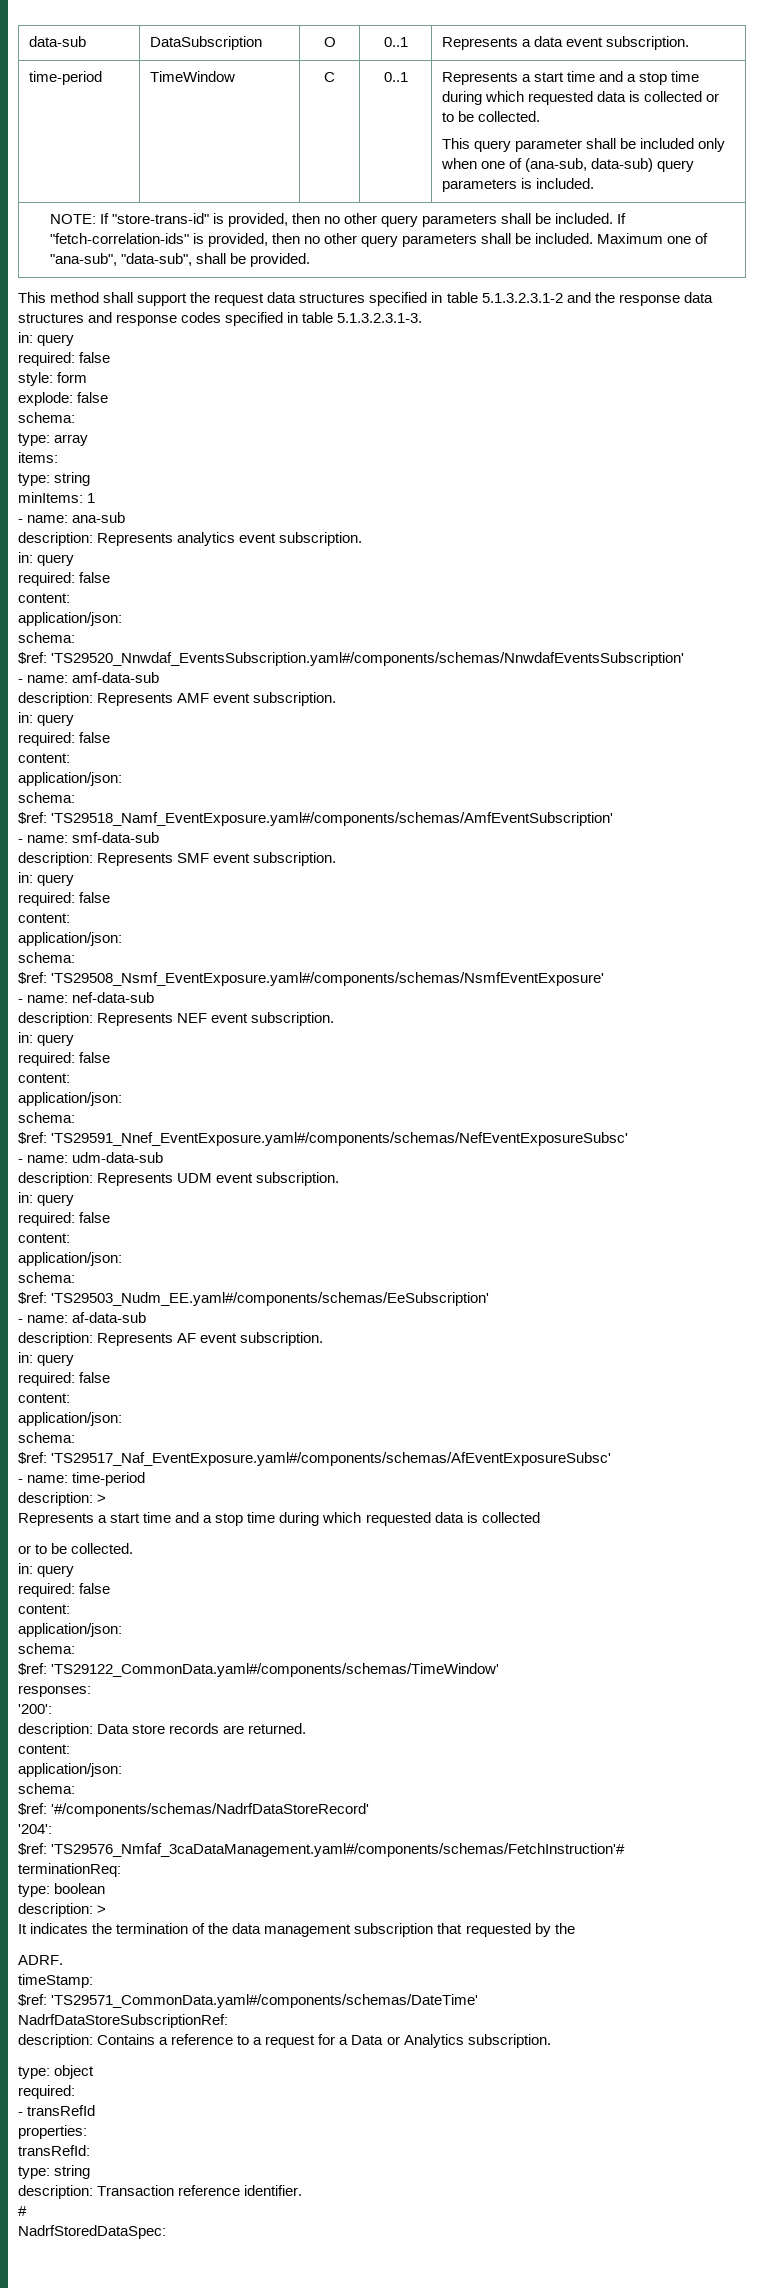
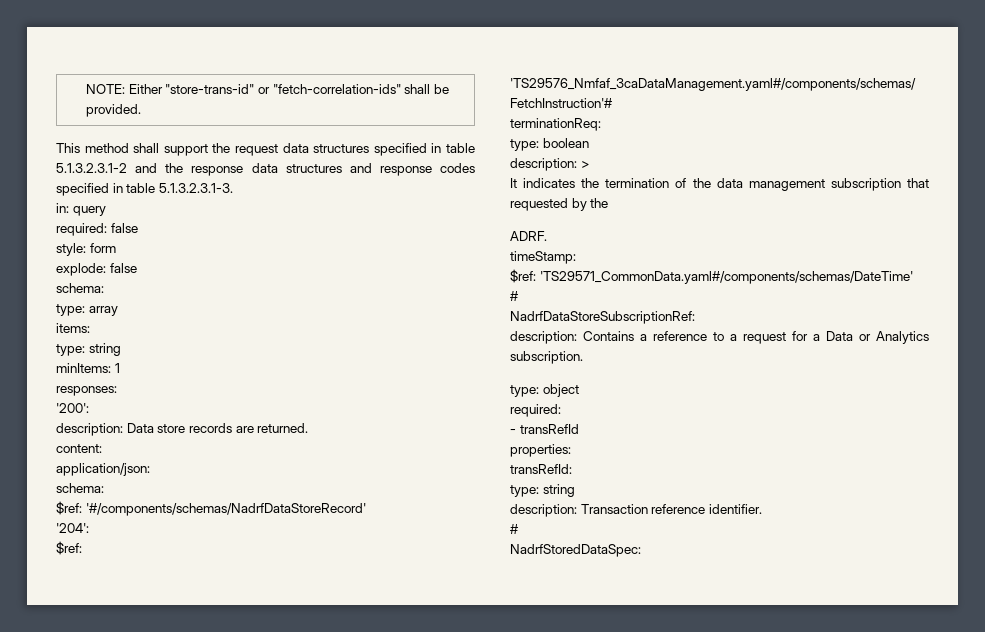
[28,36,86,47] [149,36,262,50] [323,37,336,47] [383,37,408,47] [441,36,690,50] [28,71,102,85] [149,71,235,82] [324,72,335,82] [383,72,408,82] [441,71,700,85] [441,91,720,105] [441,111,540,122] [441,138,726,152] [440,158,695,172] [441,178,594,192] [49,213,627,227] [49,233,709,247] [49,253,192,266] data-sub | DataSubscription | O | 0..1 | Represents a data event subscription. // time-period | TimeWindow | C | 0..1 | Represents a start time and a stop time during which requested data is collected or to be collected. // This query parameter shall be included only when one of (ana-sub, data-sub) query parameters is included. // NOTE: If "store-trans-id" is provided, then no other query parameters shall be included. If "fetch-correlation-ids" is provided, then no other query parameters shall be included. Maximum one of "ana-sub", "data-sub", -> [86,84,401,94] NOTE: Either "store-trans-id" or "fetch-correlation-ids"
[18,512,126,523] [18,532,363,546] [18,552,75,566] [18,572,111,586] [18,593,70,603] [18,612,122,626] [18,632,75,643] [18,652,685,666] [18,672,160,683] [18,692,337,706] [18,712,75,726] [18,732,111,746] [18,753,70,763] [18,772,122,786] [18,792,75,803] [18,812,614,826] [18,832,160,843] [18,852,337,866] [18,872,75,886] [18,892,111,906] [18,913,70,923] [18,932,122,946] [18,952,75,963] [18,972,605,986] [18,992,155,1003] [18,1012,335,1026] [18,1032,75,1046] [18,1052,111,1066] [18,1073,70,1083] [18,1092,122,1106] [18,1112,75,1123] [18,1132,629,1146] [18,1152,164,1163] [18,1172,340,1186] [18,1192,75,1206] [18,1212,111,1226] [18,1233,70,1243] [18,1252,122,1266] [18,1272,75,1283] [18,1292,490,1306] [18,1312,147,1323] [18,1332,324,1346] [18,1352,75,1366] [18,1372,111,1386] [18,1393,70,1403] [18,1412,122,1426] [18,1432,75,1443] [18,1452,612,1466] [18,1472,146,1486] [18,1492,107,1506] [18,1512,540,1526] [18,1543,134,1554] [18,1563,75,1577] [18,1583,111,1597] [18,1604,70,1614] [18,1623,122,1637] [18,1643,75,1654] [18,1663,500,1677] // - name: ana-sub // description: Represents analytics event subscription. // in: query // required: false // content: // application/json: // schema: // $ref: 'TS29520_Nnwdaf_EventsSubscription.yaml#/components/schemas/NnwdafEventsSubscription' // - name: amf-data-sub // description: Represents AMF event subscription. // in: query // required: false // content: // application/json: // schema: // $ref: 'TS29518_Namf_EventExposure.yaml#/components/schemas/AmfEventSubscription' // - name: smf-data-sub // description: Represents SMF event subscription. // in: query // required: false // content: // application/json: // schema: // $ref: 'TS29508_Nsmf_EventExposure.yaml#/components/schemas/NsmfEventExposure' // - name: nef-data-sub // description: Represents NEF event subscription. // in: query // required: false // content: // application/json: // schema: // $ref: 'TS29591_Nnef_EventExposure.yaml#/components/schemas/NefEventExposureSubsc' // - name: udm-data-sub // description: Represents UDM event subscription. // in: query // required: false // content: // application/json: // schema: // $ref: 'TS29503_Nudm_EE.yaml#/components/schemas/EeSubscription' // - name: af-data-sub // description: Represents AF event subscription. // in: query // required: false // content: // application/json: // schema: // $ref: 'TS29517_Naf_EventExposure.yaml#/components/schemas/AfEventExposureSubsc' // - name: time-period // description: > // Represents a start time and a stop time during which requested data is collected // or to be collected. // in: query // required: false // content: // application/json: // schema: // $ref: 'TS29122_CommonData.yaml#/components/schemas/TimeWindow' -> (120, 368) none
(479, 2001) none -> [510,291,519,301] // #

